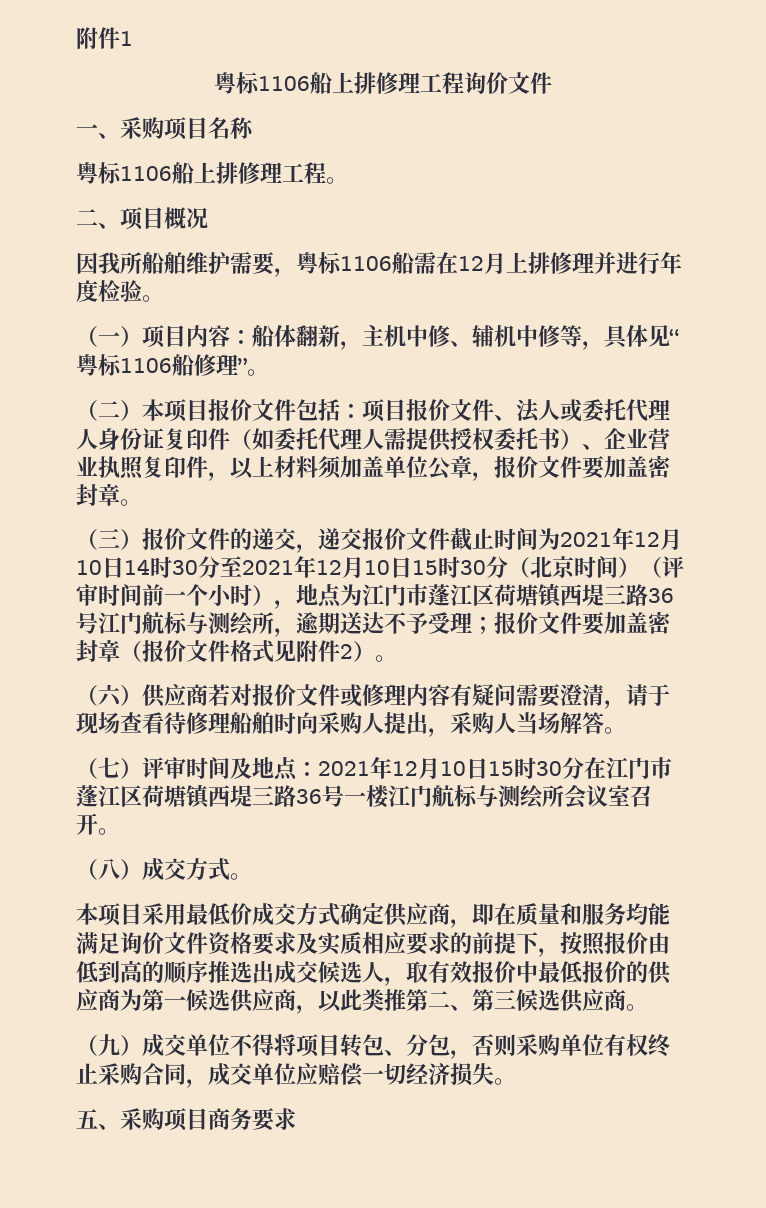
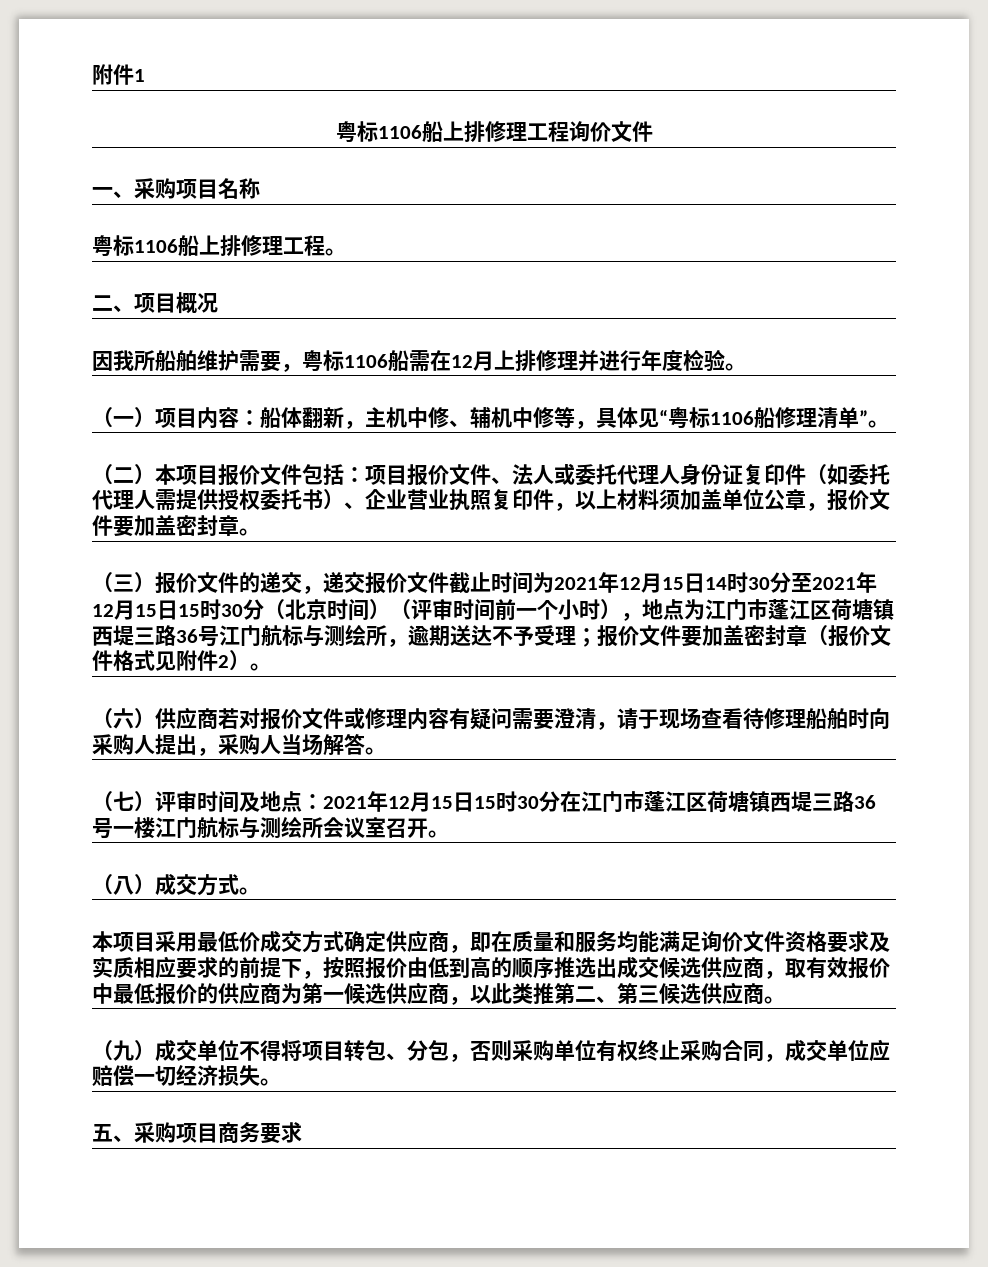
(238, 364) none -> [817,407,859,429] 清单
[76,560,102,575] 10 -> [662,577,684,590] 15
[364,560,390,575] 10 -> [135,604,157,617] 15
[440,761,466,776] 10 -> [431,796,453,809] 15
[362,962,384,983] 人 -> [701,956,764,979] 供应商

